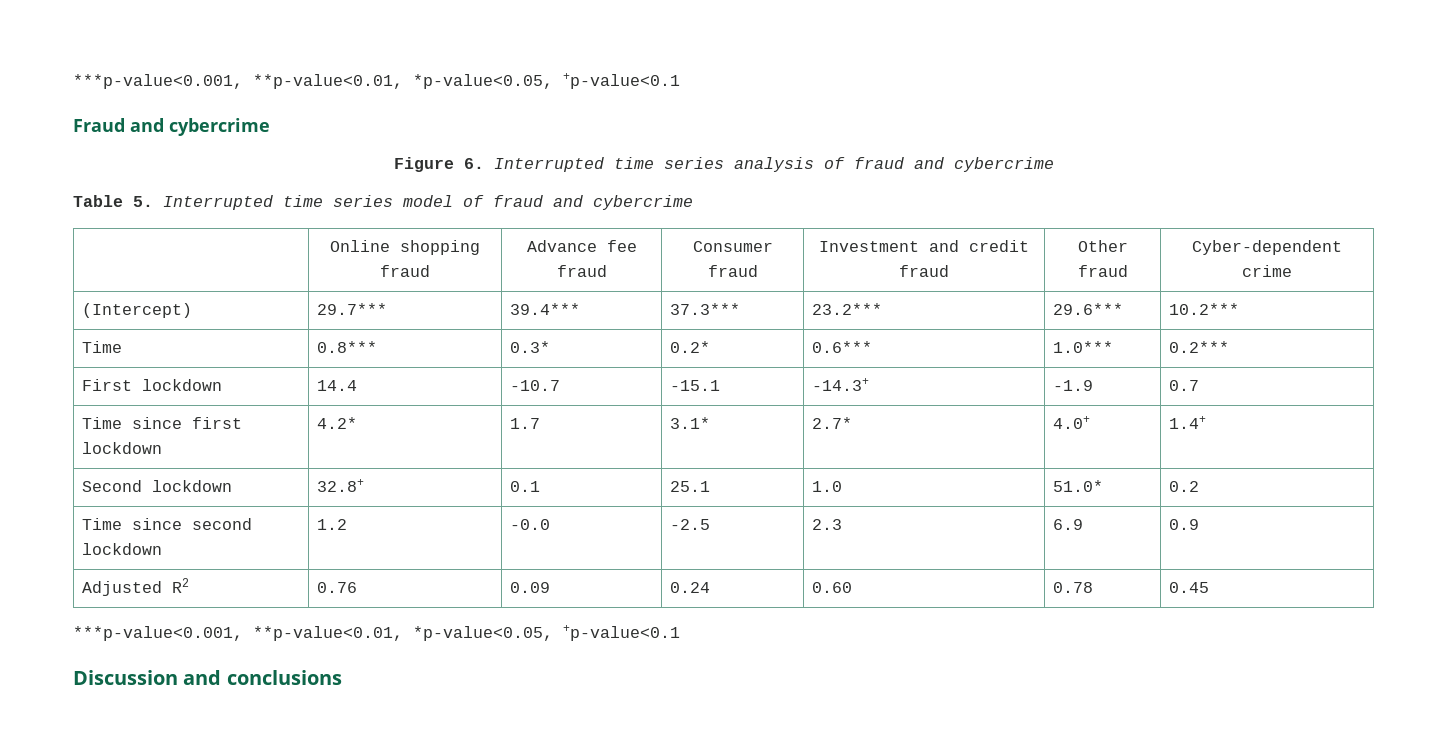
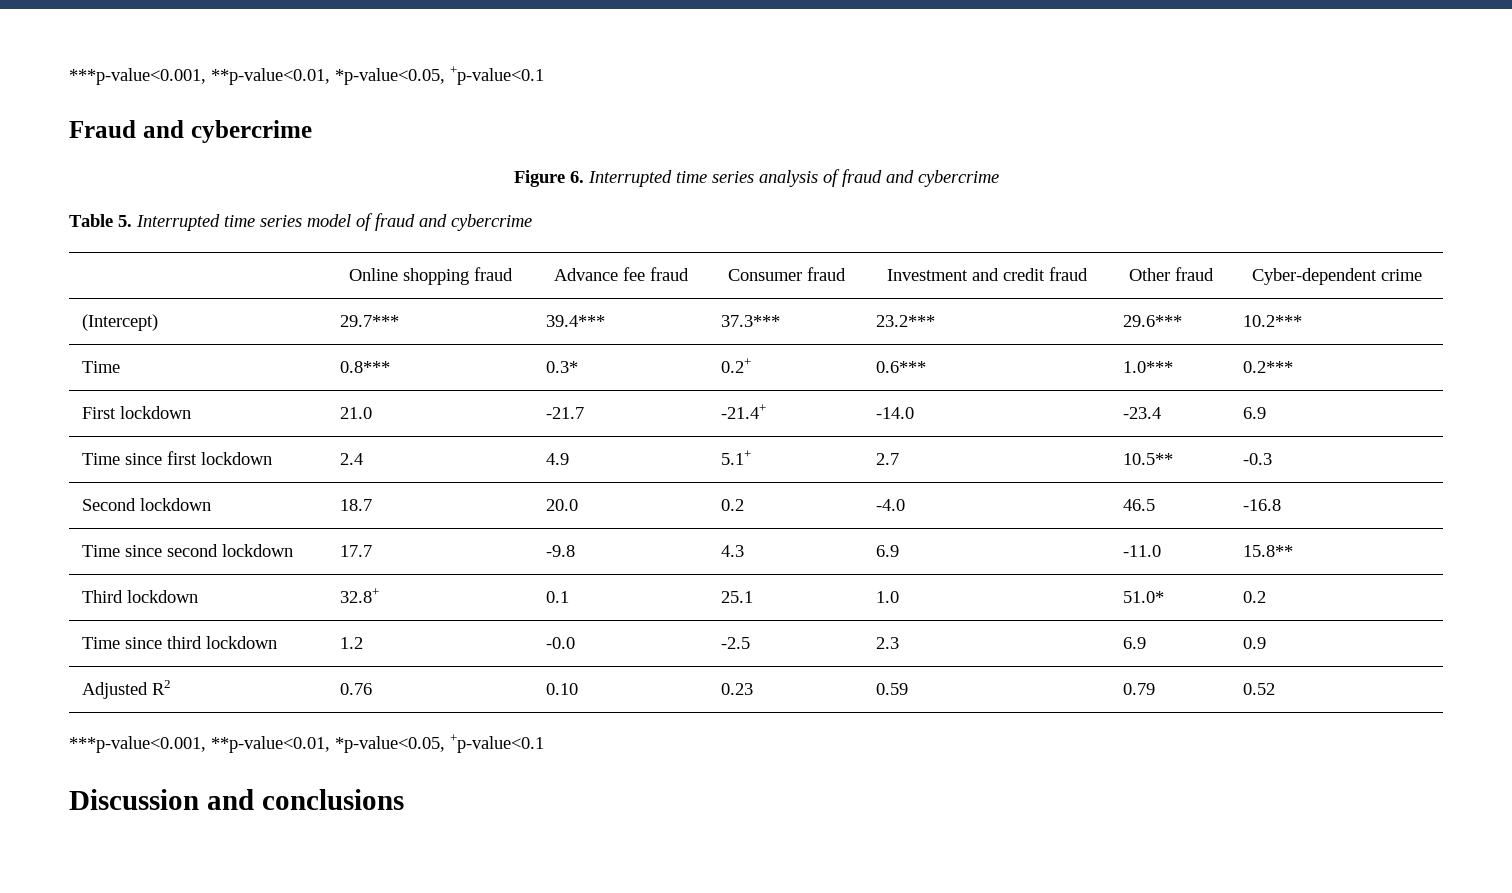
[669,341,710,353] 0.2* -> [720,358,751,373] 0.2+
[316,380,357,391] [509,380,560,391] [669,380,720,391] [811,378,869,391] [1052,380,1093,391] [1168,380,1199,391] [81,417,242,429] [81,442,162,454] [316,417,357,429] [509,418,540,429] [669,417,710,429] [811,417,852,429] [1052,416,1090,429] [1168,416,1206,429] [81,480,142,492] 14.4 | -10.7 | -15.1 | -14.3+ | -1.9 | 0.7 // Time since first lockdown | 4.2* | 1.7 | 3.1* | 2.7* | 4.0+ | 1.4+ // Second -> [339,407,372,419] [545,407,584,419] [720,404,766,419] [875,407,914,419] [1122,407,1161,419] [1242,407,1266,419] [81,451,272,465] [339,453,363,465] [545,453,569,465] [720,450,751,465] [875,453,899,465] [1122,453,1173,465] [1242,453,1272,465] [81,498,211,511] [339,499,372,511] [545,499,578,511] [720,499,744,511] [875,499,905,511] [1122,499,1155,511] [1242,499,1281,511] [81,544,293,557] [339,545,372,557] [545,545,575,557] [720,545,744,557] [875,545,899,557] [1122,545,1161,557] [1242,545,1293,557] [81,590,123,603] 21.0 | -21.7 | -21.4+ | -14.0 | -23.4 | 6.9 // Time since first lockdown | 2.4 | 4.9 | 5.1+ | 2.7 | 10.5** | -0.3 // Second lockdown | 18.7 | 20.0 | 0.2 | -4.0 | 46.5 | -16.8 // Time since second lockdown | 17.7 | -9.8 | 4.3 | 6.9 | -11.0 | 15.8** // Third
[191,518,252,530] second -> [166,636,202,649] third
[509,582,550,593] [669,582,710,593] [811,582,852,593] [1052,582,1093,593] [1168,582,1209,593] 0.09 | 0.24 | 0.60 | 0.78 | 0.45 -> [545,683,578,695] [720,683,753,695] [875,683,908,695] [1122,683,1155,695] [1242,683,1275,695] 0.10 | 0.23 | 0.59 | 0.79 | 0.52

